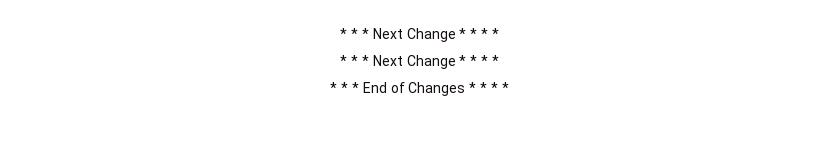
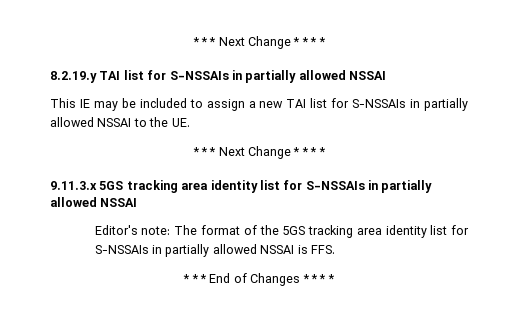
[340,28,499,42] [340,55,499,69] * * * Next Change * * * * // * * * Next Change * * * * -> [192,36,326,49] [50,70,386,83] [50,98,468,111] [50,117,190,127] [192,146,326,159] [50,180,433,193] [50,197,138,207] [94,225,470,238] [94,244,335,257] * * * Next Change * * * * // 8.2.19.y TAI list for S-NSSAIs in partially allowed NSSAI // This IE may be included to assign a new TAI list for S-NSSAIs in partially allowed NSSAI to the UE. // * * * Next Change * * * * // 9.11.3.x 5GS tracking area identity list for S-NSSAIs in partially allowed NSSAI // Editor's note: The format of the 5GS tracking area identity list for S-NSSAIs in partially allowed NSSAI is FFS.

